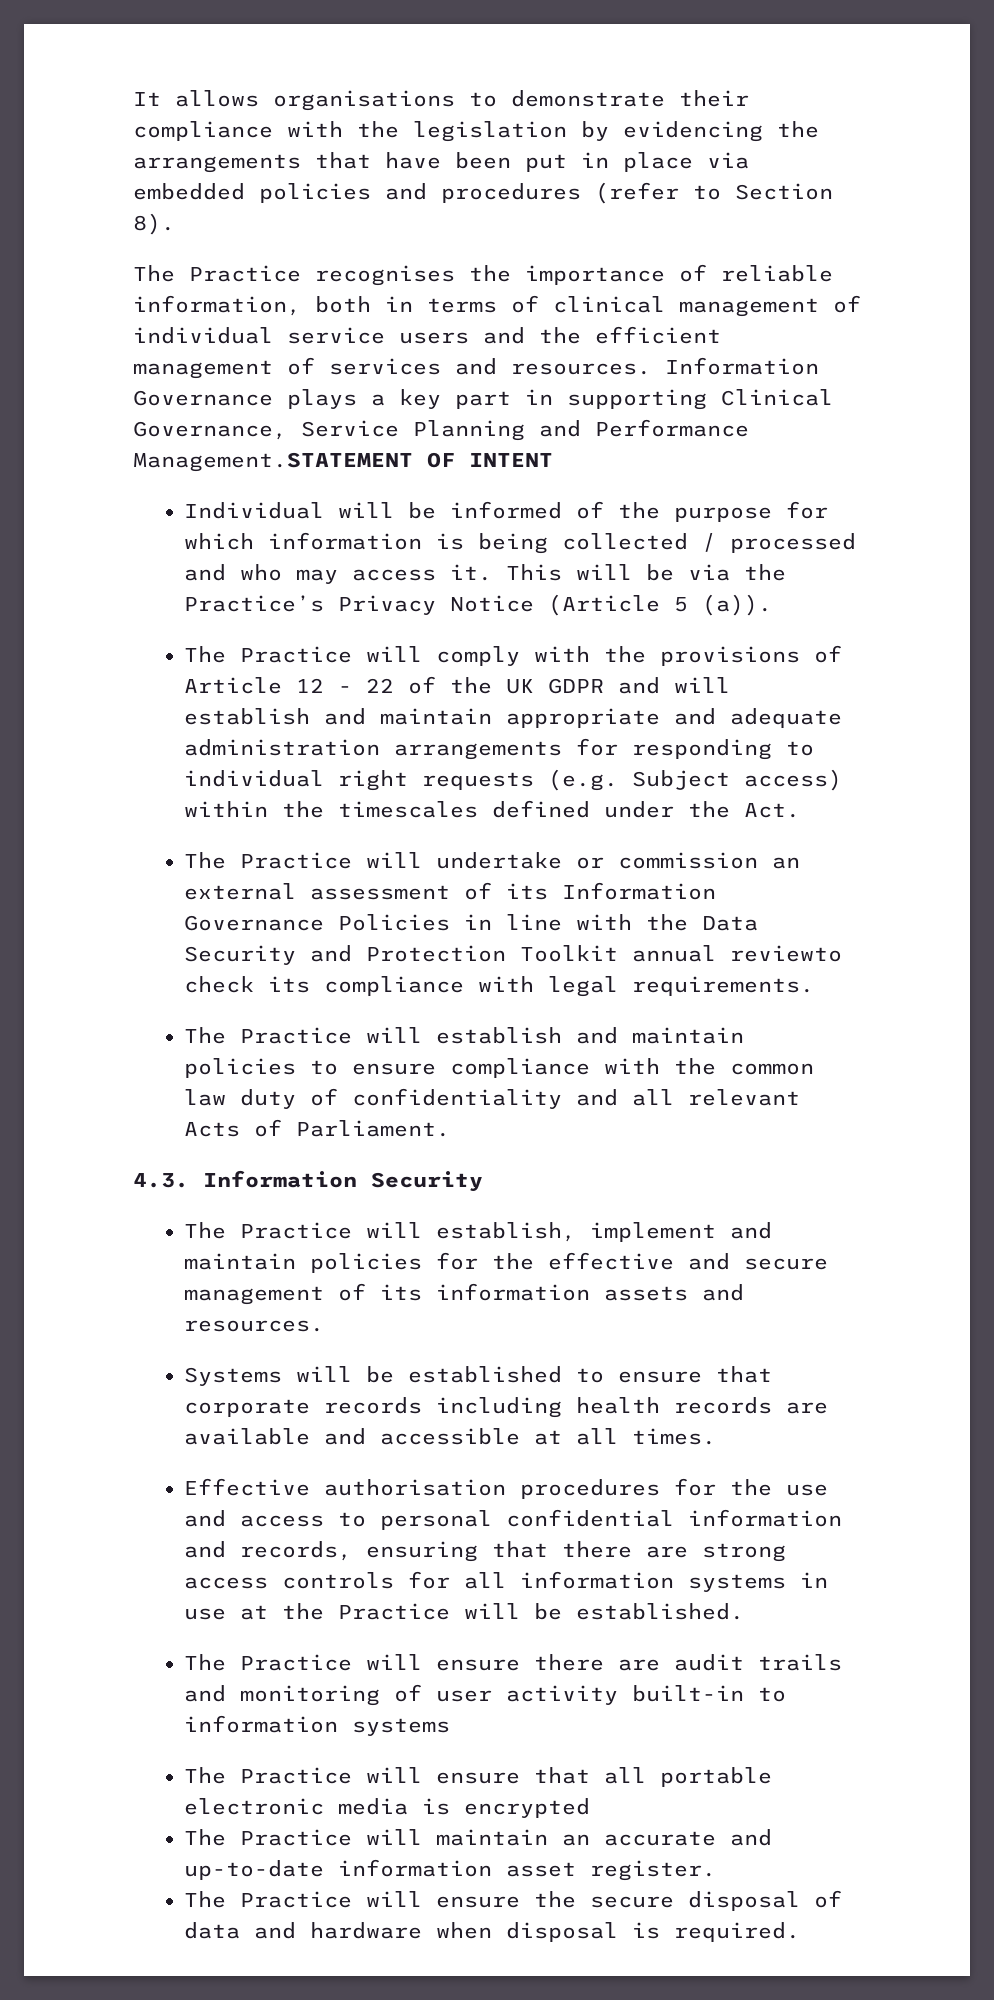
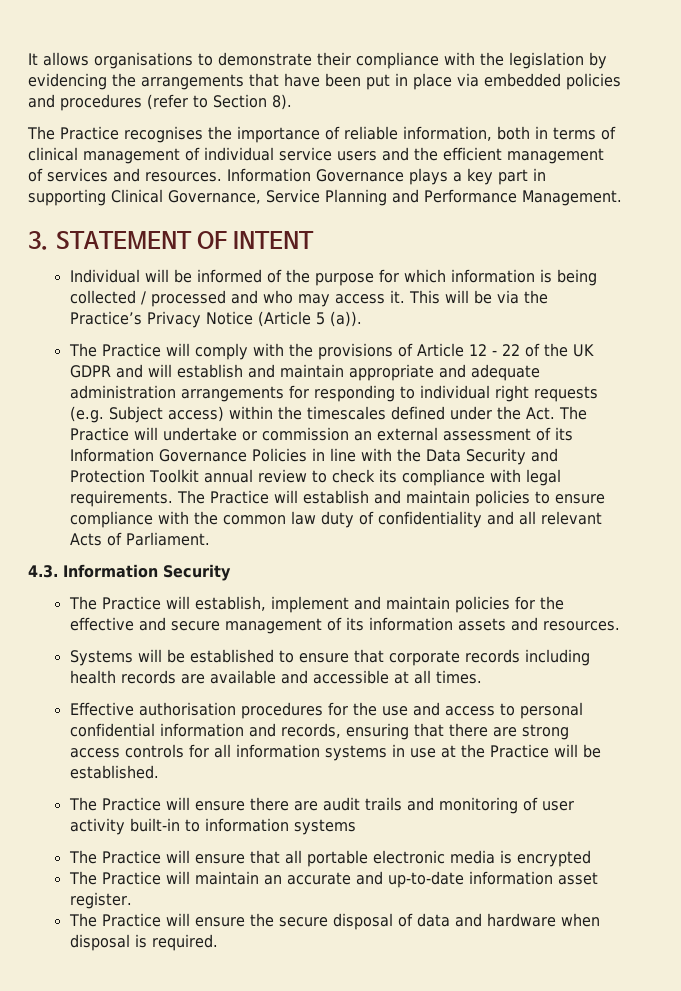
[133,452,413,472] Management.STATEMENT -> [522,190,622,206] [28,231,192,250] Management. // 3. STATEMENT
(800, 810) // -> (555, 413) none
[729,945,842,962] reviewto -> [257,469,327,483] review to
(814, 986) // -> (173, 498) none

